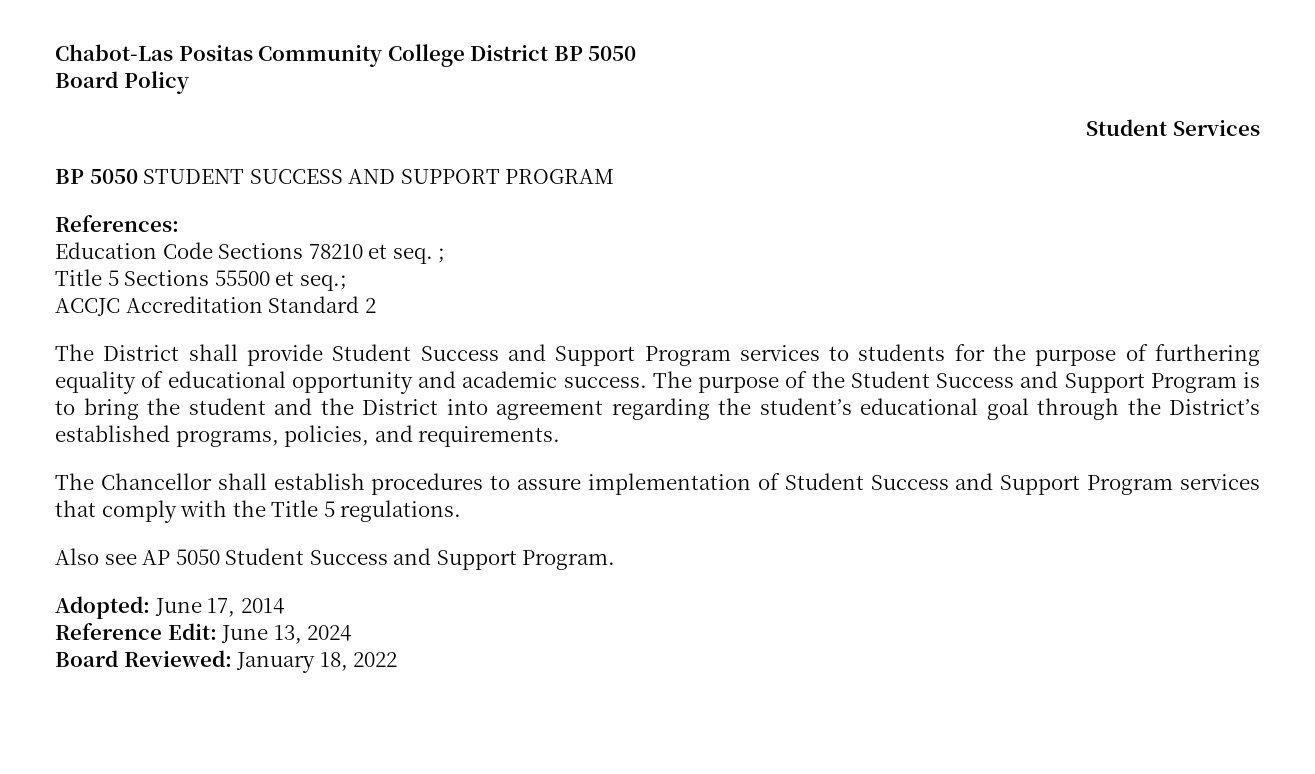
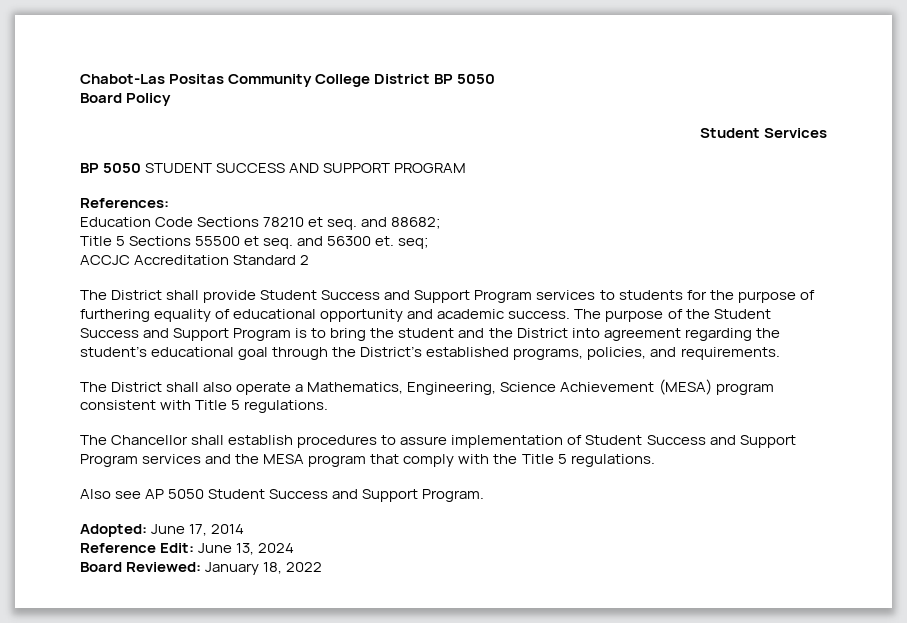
[438,248,446,263] ; -> [361,217,442,229] and 88682;
[299,275,347,291] seq.; -> [263,236,430,249] seq. and 56300 et. seq;
(561, 436) none -> [80,379,774,395] [80,400,329,413] // The District shall also operate a Mathematics, Engineering, Science Achievement (MESA) program consistent with Title 5 regulations.
(1261, 482) none -> [205,454,367,467] and the MESA program

